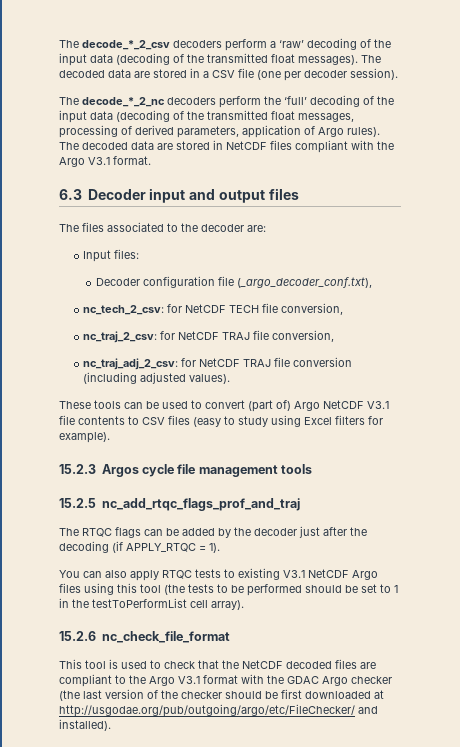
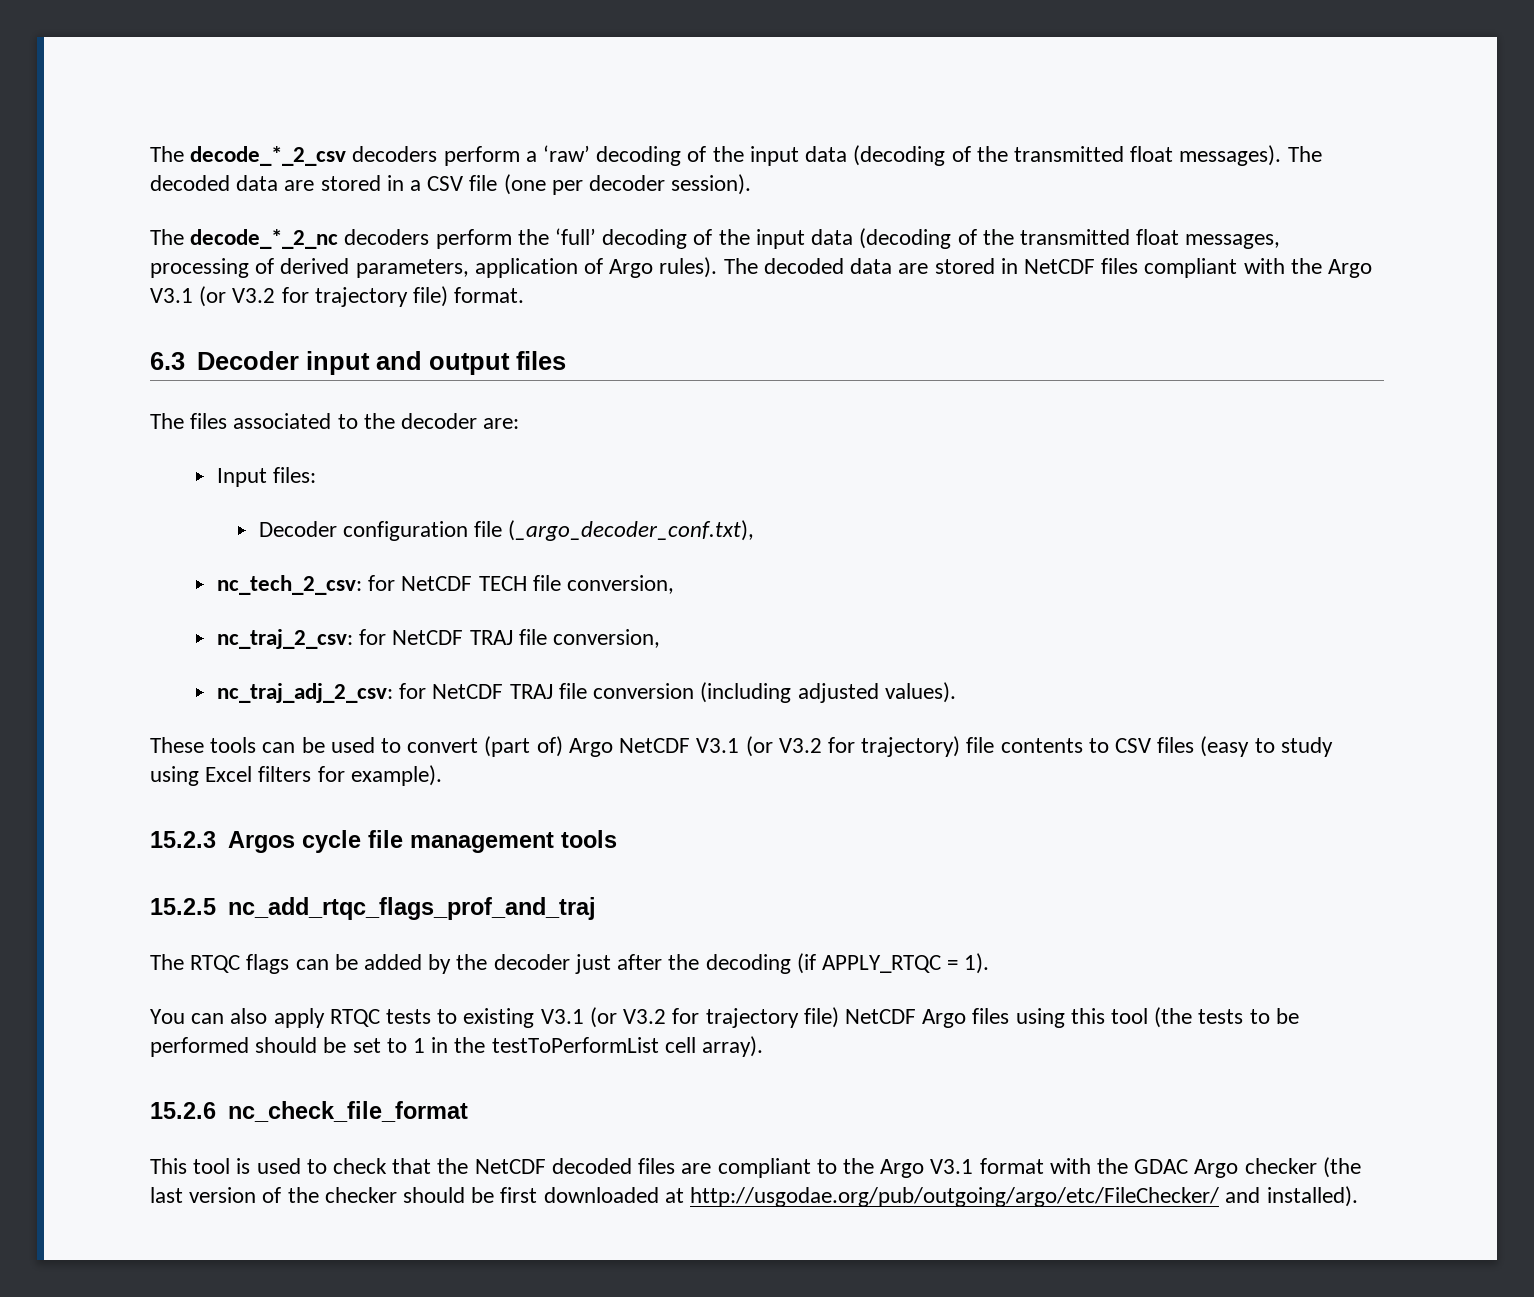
(110, 161) none -> [199,286,449,307] (or V3.2 for trajectory file)
(389, 405) none -> [745,736,961,757] (or V3.2 for trajectory)
(305, 574) none -> [589,1007,839,1028] (or V3.2 for trajectory file)

